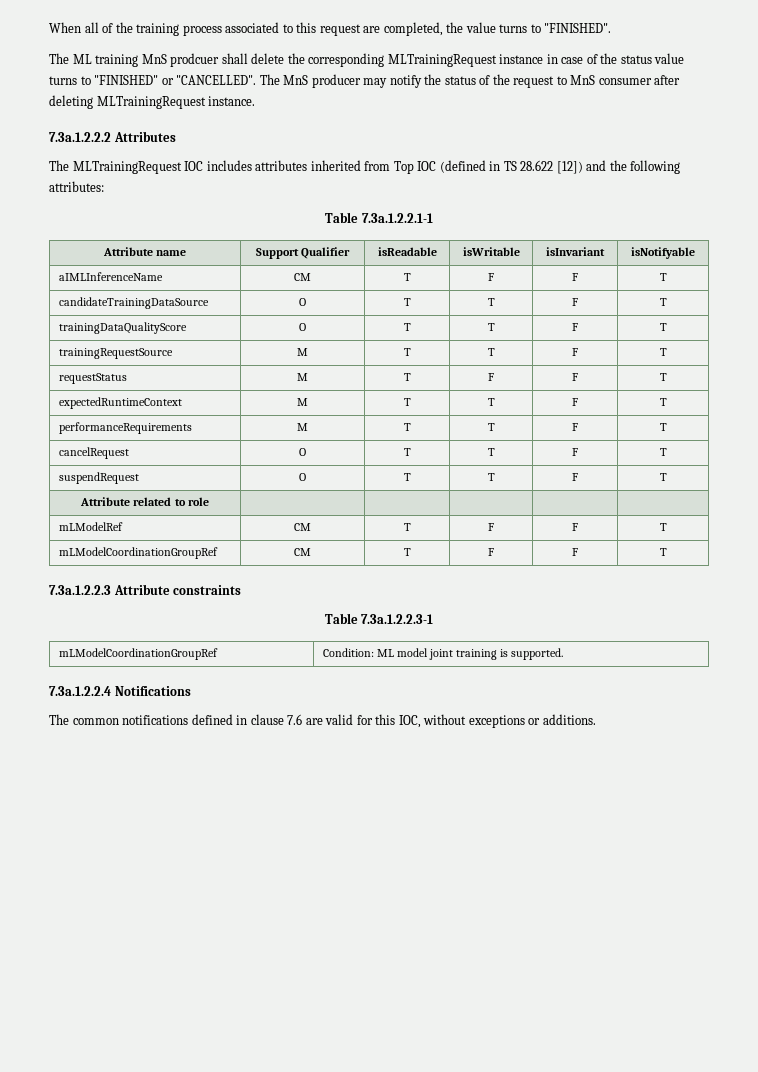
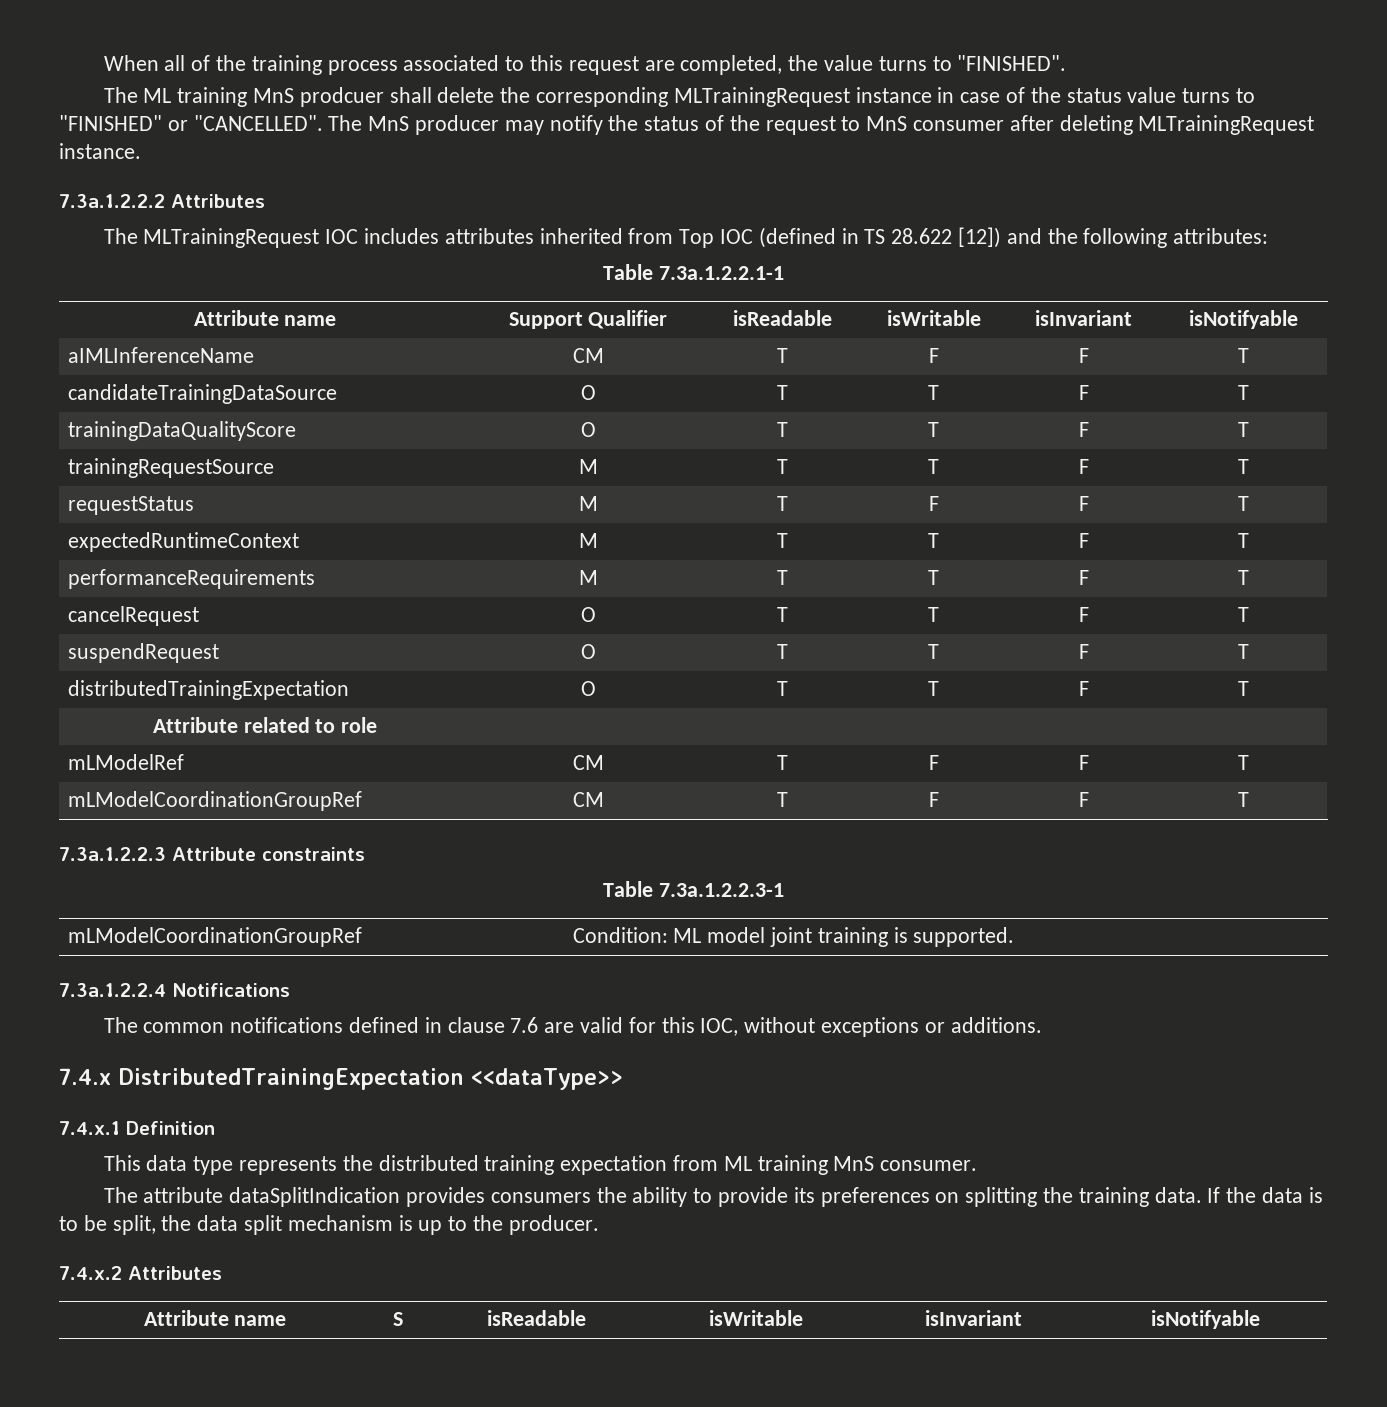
(667, 477) none -> [67,680,349,700] [580,681,596,696] [777,681,788,696] [928,681,939,696] [1078,681,1089,696] [1238,681,1249,696] // distributedTrainingExpectation | O | T | T | F | T
(596, 719) none -> [59,1068,623,1090] [59,1121,215,1135] [103,1155,978,1175] [103,1187,1323,1207] [59,1215,599,1235] [59,1266,222,1280] [143,1310,287,1326] [392,1312,403,1326] [487,1310,586,1326] [709,1310,803,1326] [925,1310,1022,1326] [1150,1310,1260,1329] // 7.4.x DistributedTrainingExpectation <<dataType>> // 7.4.x.1 Definition // This data type represents the distributed training expectation from ML training MnS consumer. // The attribute dataSplitIndication provides consumers the ability to provide its preferences on splitting the training data. If the data is to be split, the data split mechanism is up to the producer. // 7.4.x.2 Attributes // Attribute name | S | isReadable | isWritable | isInvariant | isNotifyable

